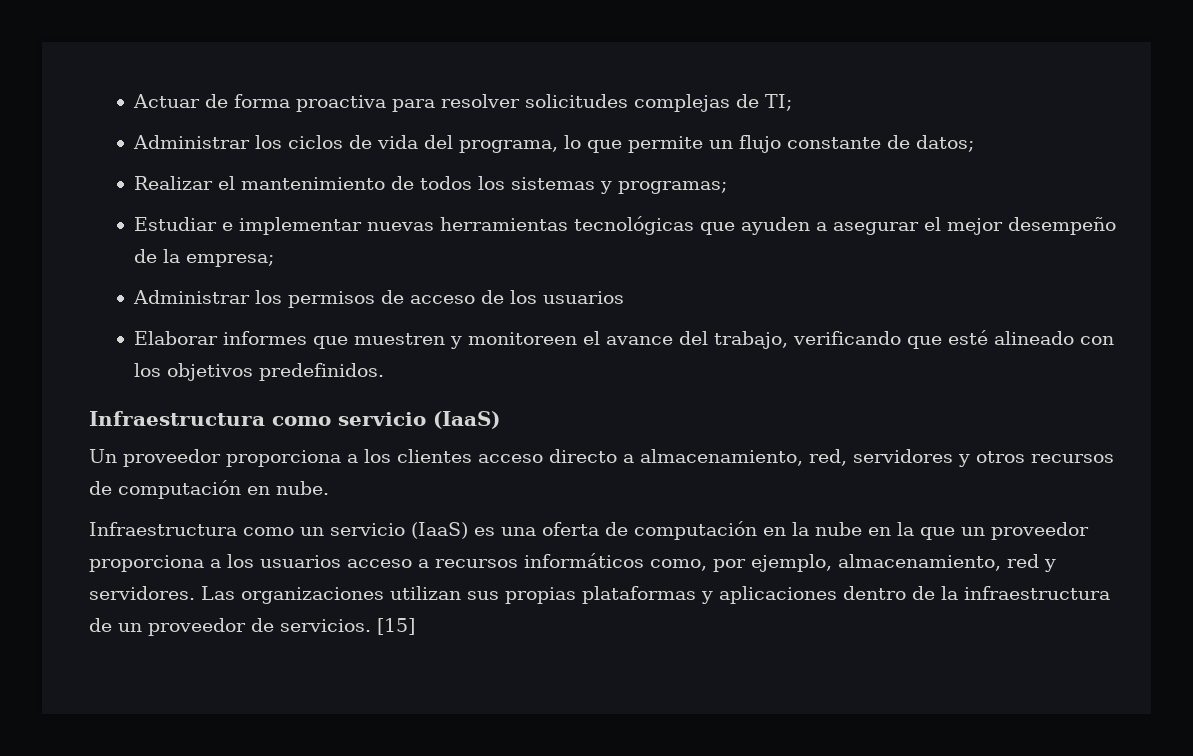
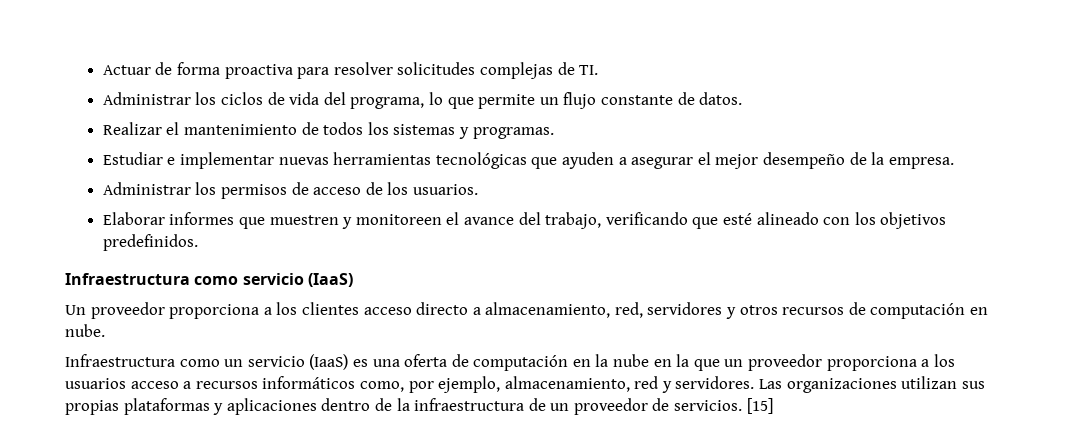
[764,94,792,111] TI; -> [579,65,599,75] TI.
[915,135,974,152] datos; -> [699,92,743,105] datos.
[617,181,727,194] programas; -> [472,127,554,139] programas.
[185,254,274,267] empresa; -> [888,157,954,169] empresa.
[542,291,624,304] usuarios -> [413,184,479,195] usuarios.

